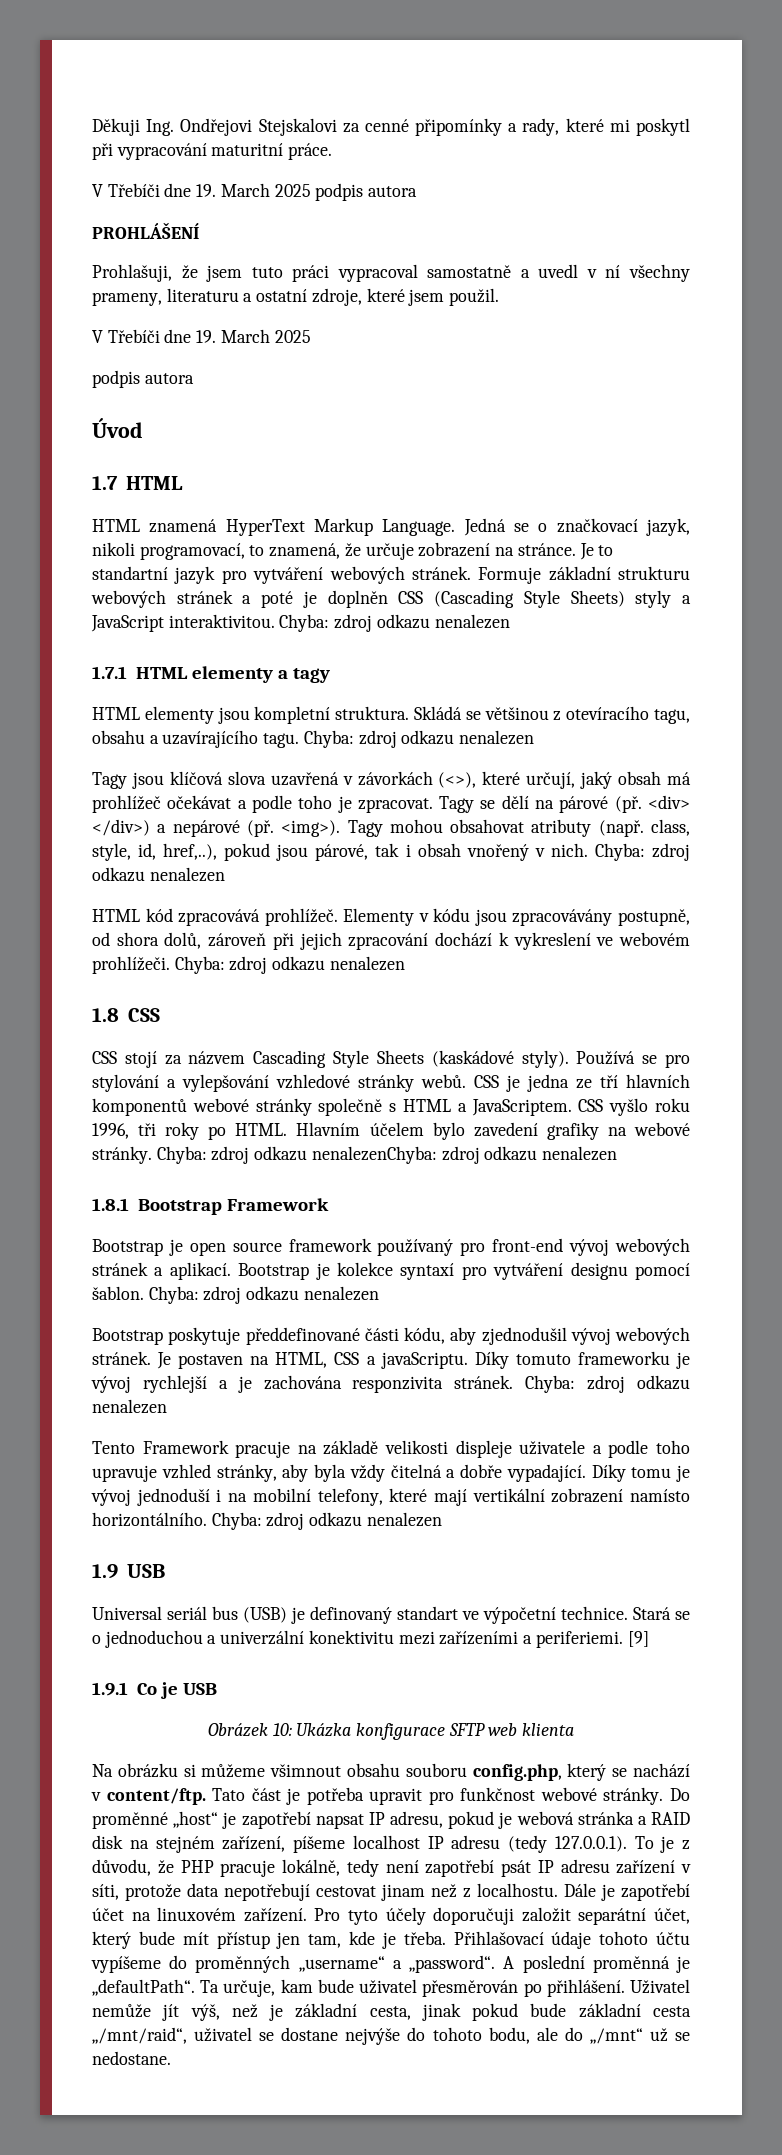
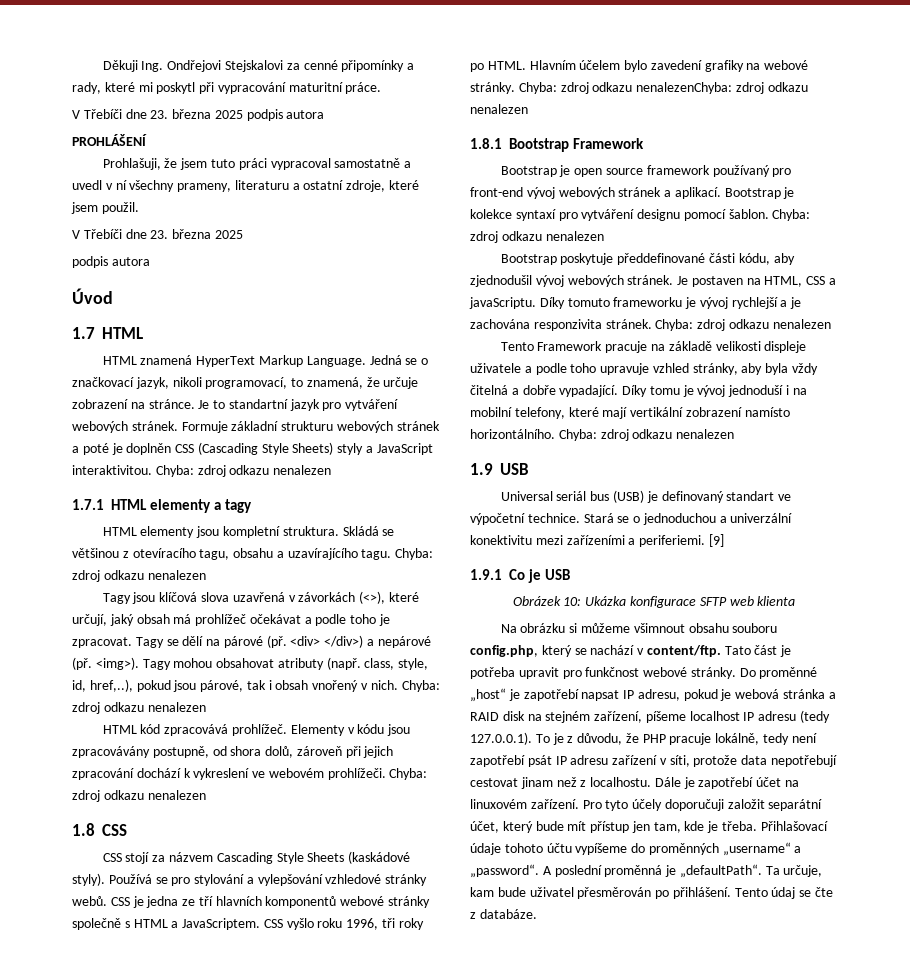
[196,183,270,197] 19. March -> [150,109,212,119] 23. března
[196,329,270,343] 19. March -> [150,229,212,239] 23. března
[630,1979,690,1994] [92,2003,691,2021] [92,2027,690,2045] [92,2051,171,2065] Uživatel nemůže jít výš, než je základní cesta, jinak pokud bude základní cesta „/mnt/raid“, uživatel se dostane nejvýše do tohoto bodu, ale do „/mnt“ už se nedostane. -> [734,887,834,899] [470,909,537,919] Tento údaj se čte z databáze.

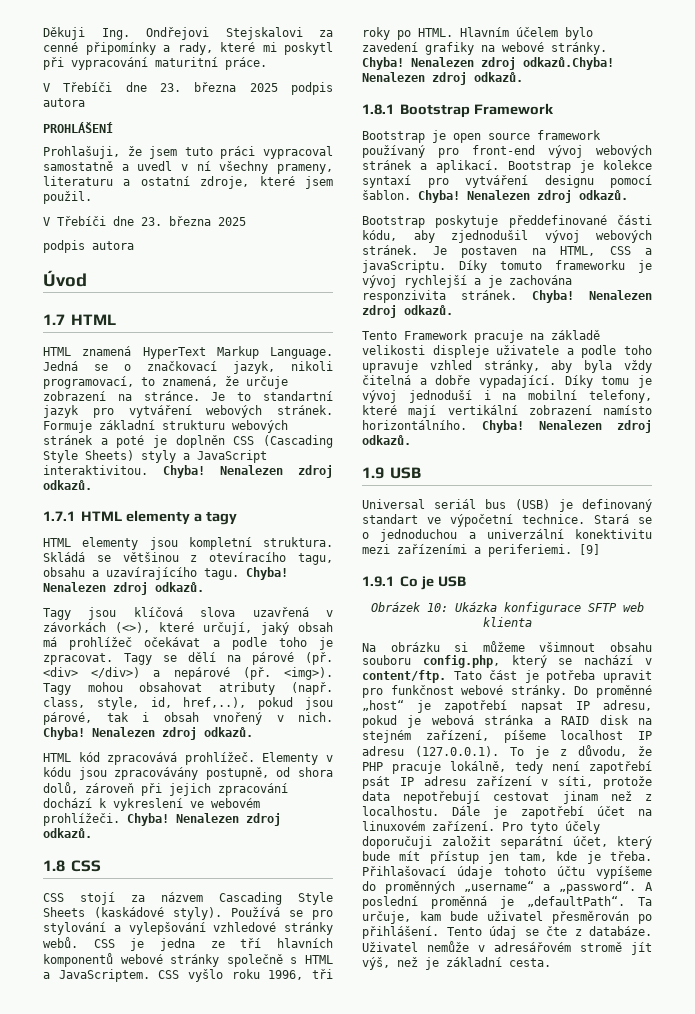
[155,465,332,477] Chyba: zdroj odkazu nenalezen -> [163,465,333,478] [43,480,92,490] Chyba! Nenalezen zdroj odkazů.
[395,548,434,560] [72,570,206,582] Chyba: zdroj odkazu nenalezen -> [246,567,288,580] [43,582,204,595] Chyba! Nenalezen zdroj odkazů.
[401,680,440,692] [72,702,206,714] Chyba: zdroj odkazu nenalezen -> [43,727,253,740] Chyba! Nenalezen zdroj odkazů.
[389,768,428,780] [72,790,206,802] Chyba: zdroj odkazu nenalezen -> [127,813,281,826] [43,828,92,838] Chyba! Nenalezen zdroj odkazů.
[518,82,808,94] [470,104,528,114] Chyba: zdroj odkazu nenalezenChyba: zdroj odkazu nenalezen -> [362,57,614,70] [362,72,523,85] Chyba! Nenalezen zdroj odkazů.Chyba! Nenalezen zdroj odkazů.
[772,209,811,221] [470,231,604,243] Chyba: zdroj odkazu nenalezen -> [418,190,628,203] Chyba! Nenalezen zdroj odkazů.
[655,319,831,331] Chyba: zdroj odkazu nenalezen -> [532,290,652,303] [362,305,453,318] Chyba! Nenalezen zdroj odkazů.
[558,429,735,441] Chyba: zdroj odkazu nenalezen -> [482,420,652,433] [362,435,411,445] Chyba! Nenalezen zdroj odkazů.
[800,710,831,723] [470,732,532,745] (tedy 127.0.0.1). -> [415,746,499,757] (127.0.0.1).
(537, 914) none -> [362,941,652,955] [362,957,551,970] Uživatel nemůže v adresářovém stromě jít výš, než je základní cesta.

